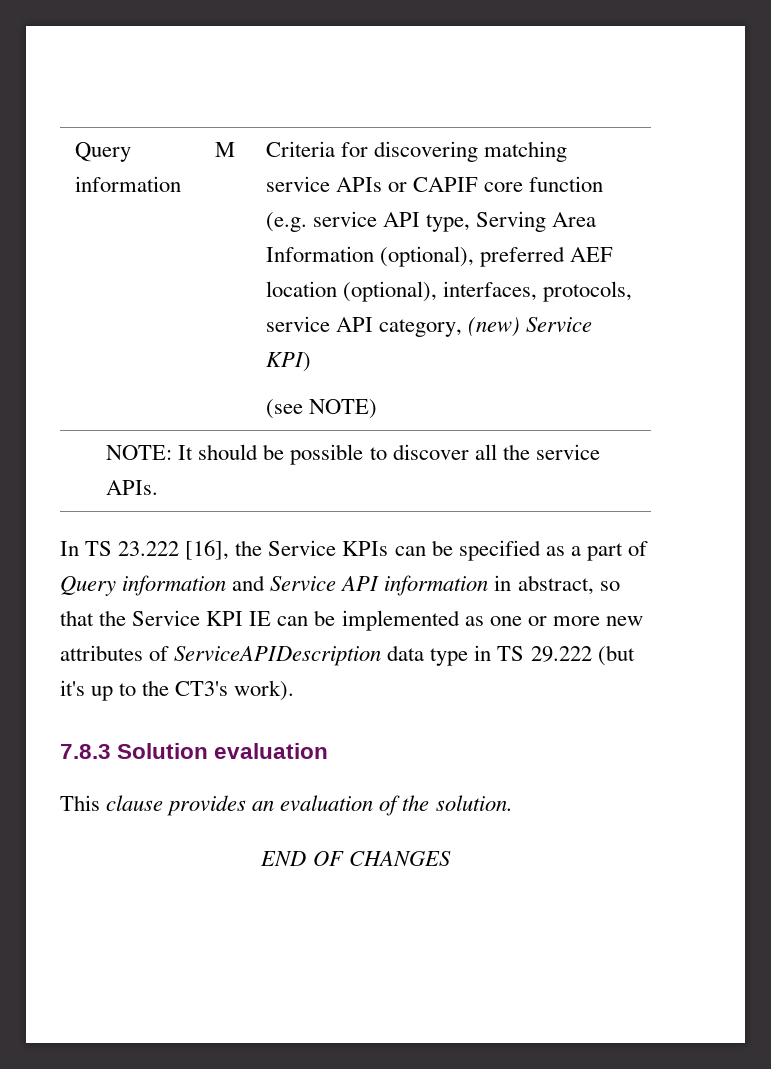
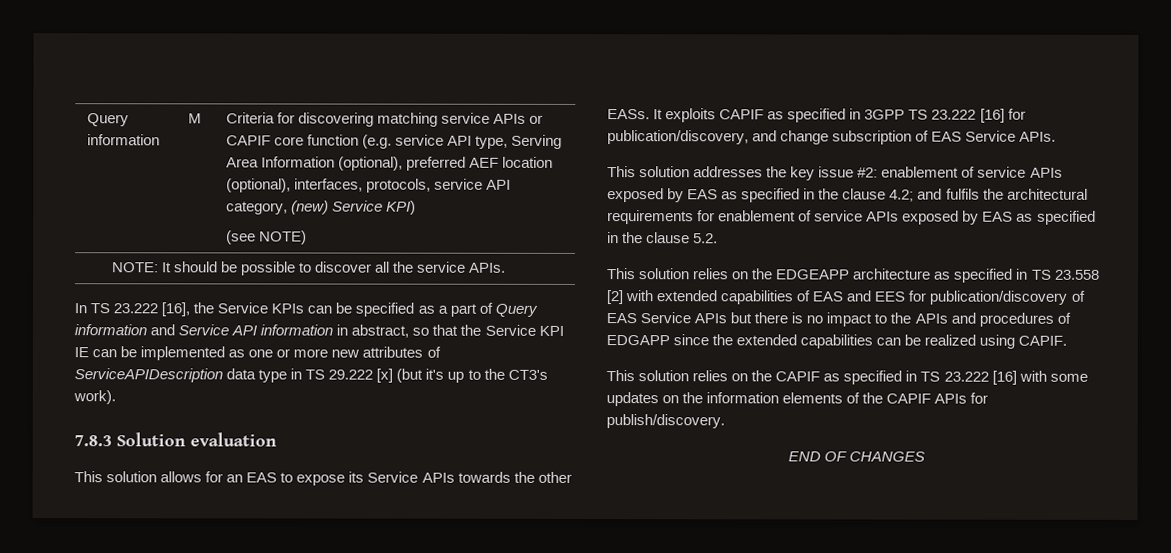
(592, 654) none -> [376,368,394,383] [x]
[106,795,513,816] clause provides an evaluation of the solution. -> [106,471,572,486] [607,108,1026,123] [607,130,1057,145] [607,166,1063,181] [607,188,1088,203] [607,210,1096,225] [607,232,719,244] [606,268,1100,283] [606,290,1085,305] [606,312,1071,327] [606,334,1068,349] [606,370,1088,385] [606,392,989,407] [606,414,725,429] solution allows for an EAS to expose its Service APIs towards the other EASs. It exploits CAPIF as specified in 3GPP TS 23.222 [16] for publication/discovery, and change subscription of EAS Service APIs. // This solution addresses the key issue #2: enablement of service APIs exposed by EAS as specified in the clause 4.2; and fulfils the architectural requirements for enablement of service APIs exposed by EAS as specified in the clause 5.2. // This solution relies on the EDGEAPP architecture as specified in TS 23.558 [2] with extended capabilities of EAS and EES for publication/discovery of EAS Service APIs but there is no impact to the APIs and procedures of EDGAPP since the extended capabilities can be realized using CAPIF. // This solution relies on the CAPIF as specified in TS 23.222 [16] with some updates on the information elements of the CAPIF APIs for publish/discovery.

